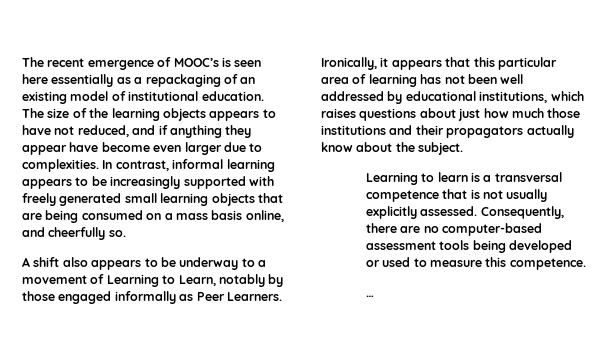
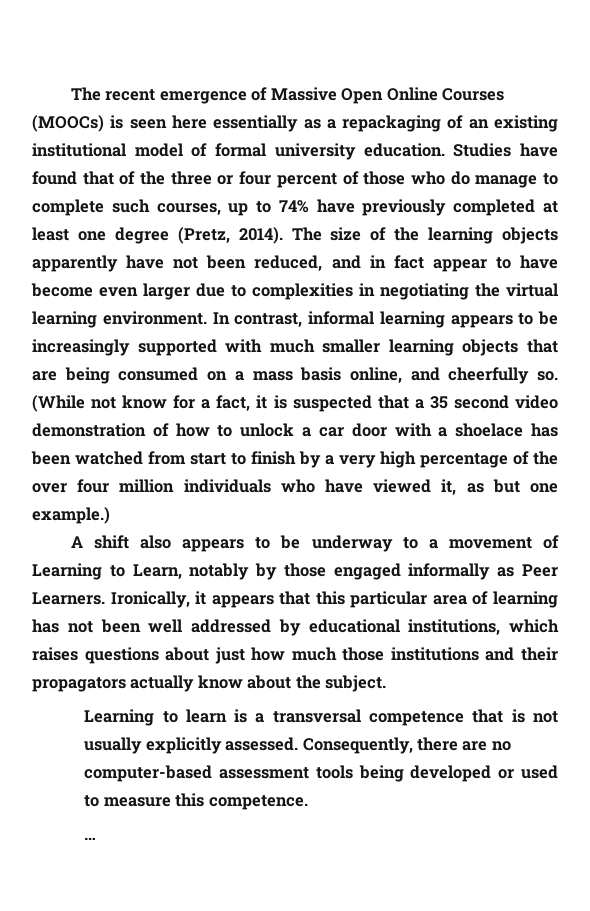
[173,58,219,67] MOOC’s -> [270,87,505,104] [32,115,104,132] Massive Open Online Courses (MOOCs)
(67, 97) none -> [32,143,126,157] institutional
[128,91,264,101] institutional education. -> [215,143,558,160] [32,171,558,188] [32,199,558,216] [32,227,283,244] formal university education. Studies have found that of the three or four percent of those who do manage to complete such courses, up to 74% have previously completed at least one degree (Pretz, 2014).
[209,109,276,121] appears to -> [32,255,118,272] apparently
(75, 130) none -> [206,255,247,269] been
[158,125,252,138] [22,145,67,155] if anything they appear -> [369,255,511,272] in fact appear to
[22,159,99,172] complexities. -> [252,283,558,300] [32,311,207,328] complexities in negotiating the virtual learning environment.
[22,193,157,206] freely generated small -> [269,339,381,353] much smaller
(126, 233) none -> [32,395,559,412] [32,423,558,437] [31,451,558,468] [32,479,558,495] [32,507,110,524] (While not know for a fact, it is suspected that a 35 second video demonstration of how to unlock a car door with a shoelace has been watched from start to finish by a very high percentage of the over four million individuals who have viewed it, as but one example.)

